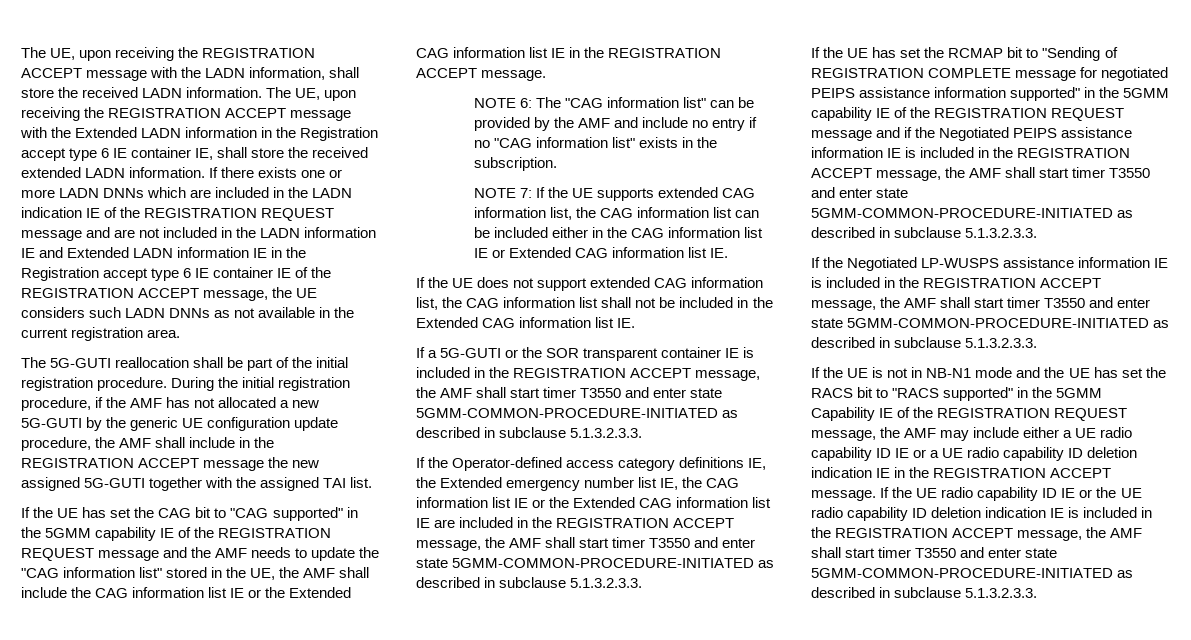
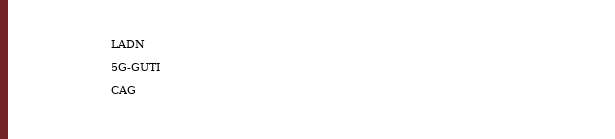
[21,47,316,61] [21,67,360,81] [21,87,357,101] [21,107,352,121] [20,127,379,141] [21,147,369,161] [21,167,343,178] [21,187,353,198] [21,207,335,221] [21,227,377,241] [21,247,307,258] [21,267,332,281] [21,287,318,301] [21,307,355,318] [21,327,181,341] [21,357,349,371] [21,377,351,391] [21,397,320,411] [21,417,339,431] [21,437,275,451] [21,457,320,471] [21,477,373,491] [21,507,358,521] [21,527,332,541] [21,547,380,561] [21,567,370,580] [21,587,352,598] [416,47,722,58] [416,68,547,81] [473,97,755,108] [473,117,758,131] [473,137,718,148] [473,157,557,171] [473,187,756,201] [473,207,760,220] [473,227,764,238] [473,247,729,258] [416,277,764,291] [416,297,773,310] [416,317,636,328] [416,347,755,361] [416,367,761,381] [416,387,723,398] [416,408,739,418] [416,427,643,438] [416,457,767,471] [416,477,740,491] [416,497,772,508] [416,517,735,528] [416,537,756,551] [416,558,775,568] [416,577,643,588] [811,47,1118,61] [811,67,1169,81] [811,87,1170,101] [811,107,1125,121] [811,127,1133,141] [811,147,1131,158] [811,167,1151,181] [811,187,909,198] [811,208,1134,218] [811,227,1038,238] [811,257,1169,271] [811,277,1102,288] [811,297,1151,311] [811,318,1170,328] [811,337,1038,348] [811,367,1166,378] [811,387,1103,401] [811,407,1128,421] [811,427,1133,441] [811,447,1138,461] [811,467,1112,478] [811,487,1142,501] [811,507,1153,521] [811,527,1143,541] [811,547,1058,558] [811,568,1134,578] [811,587,1038,598] The UE, upon receiving the REGISTRATION ACCEPT message with the LADN information, shall store the received LADN information. The UE, upon receiving the REGISTRATION ACCEPT message with the Extended LADN information in the Registration accept type 6 IE container IE, shall store the received extended LADN information. If there exists one or more LADN DNNs which are included in the LADN indication IE of the REGISTRATION REQUEST message and are not included in the LADN information IE and Extended LADN information IE in the Registration accept type 6 IE container IE of the REGISTRATION ACCEPT message, the UE considers such LADN DNNs as not available in the current registration area. // The 5G-GUTI reallocation shall be part of the initial registration procedure. During the initial registration procedure, if the AMF has not allocated a new 5G-GUTI by the generic UE configuration update procedure, the AMF shall include in the REGISTRATION ACCEPT message the new assigned 5G-GUTI together with the assigned TAI list. // If the UE has set the CAG bit to "CAG supported" in the 5GMM capability IE of the REGISTRATION REQUEST message and the AMF needs to update the "CAG information list" stored in the UE, the AMF shall include the CAG information list IE or the Extended CAG information list IE in the REGISTRATION ACCEPT message. // NOTE 6: The "CAG information list" can be provided by the AMF and include no entry if no "CAG information list" exists in the subscription. // NOTE 7: If the UE supports extended CAG information list, the CAG information list can be included either in the CAG information list IE or Extended CAG information list IE. // If the UE does not support extended CAG information list, the CAG information list shall not be included in the Extended CAG information list IE. // If a 5G-GUTI or the SOR transparent container IE is included in the REGISTRATION ACCEPT message, the AMF shall start timer T3550 and enter state 5GMM-COMMON-PROCEDURE-INITIATED as described in subclause 5.1.3.2.3.3. // If the Operator-defined access category definitions IE, the Extended emergency number list IE, the CAG information list IE or the Extended CAG information list IE are included in the REGISTRATION ACCEPT message, the AMF shall start timer T3550 and enter state 5GMM-COMMON-PROCEDURE-INITIATED as described in subclause 5.1.3.2.3.3. // If the UE has set the RCMAP bit to "Sending of REGISTRATION COMPLETE message for negotiated PEIPS assistance information supported" in the 5GMM capability IE of the REGISTRATION REQUEST message and if the Negotiated PEIPS assistance information IE is included in the REGISTRATION ACCEPT message, the AMF shall start timer T3550 and enter state 5GMM-COMMON-PROCEDURE-INITIATED as described in subclause 5.1.3.2.3.3. // If the Negotiated LP-WUSPS assistance information IE is included in the REGISTRATION ACCEPT message, the AMF shall start timer T3550 and enter state 5GMM-COMMON-PROCEDURE-INITIATED as described in subclause 5.1.3.2.3.3. // If the UE is not in NB-N1 mode and the UE has set the RACS bit to "RACS supported" in the 5GMM Capability IE of the REGISTRATION REQUEST message, the AMF may include either a UE radio capability ID IE or a UE radio capability ID deletion indication IE in the REGISTRATION ACCEPT message. If the UE radio capability ID IE or the UE radio capability ID deletion indication IE is included in the REGISTRATION ACCEPT message, the AMF shall start timer T3550 and enter state 5GMM-COMMON-PROCEDURE-INITIATED as described in subclause 5.1.3.2.3.3. -> [111,40,146,48] [111,63,161,71] [111,86,137,94] LADN // 5G-GUTI // CAG

